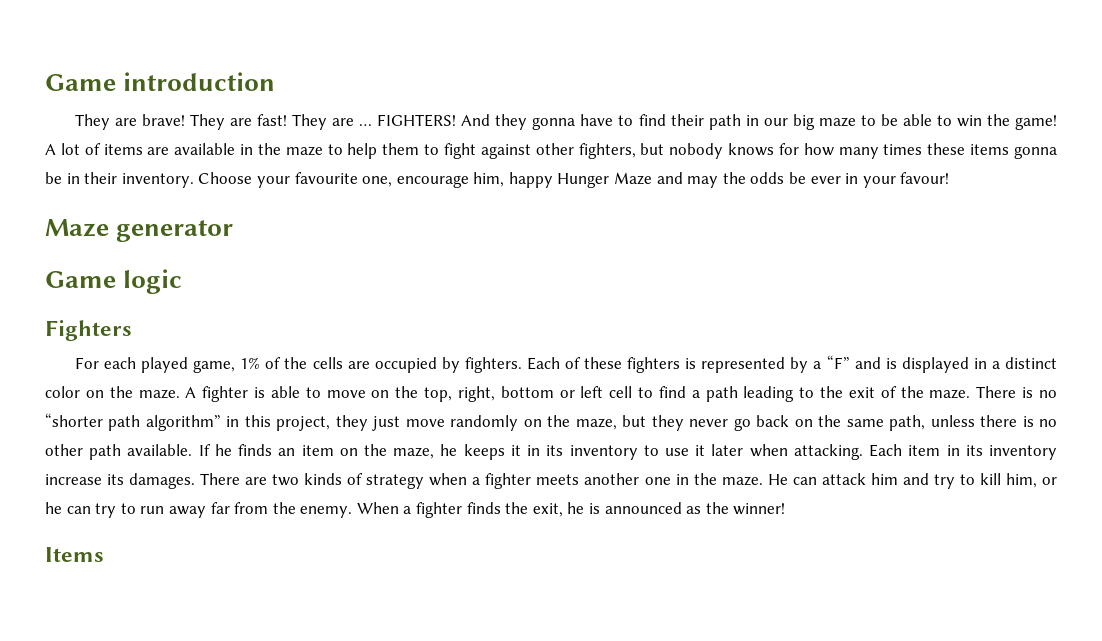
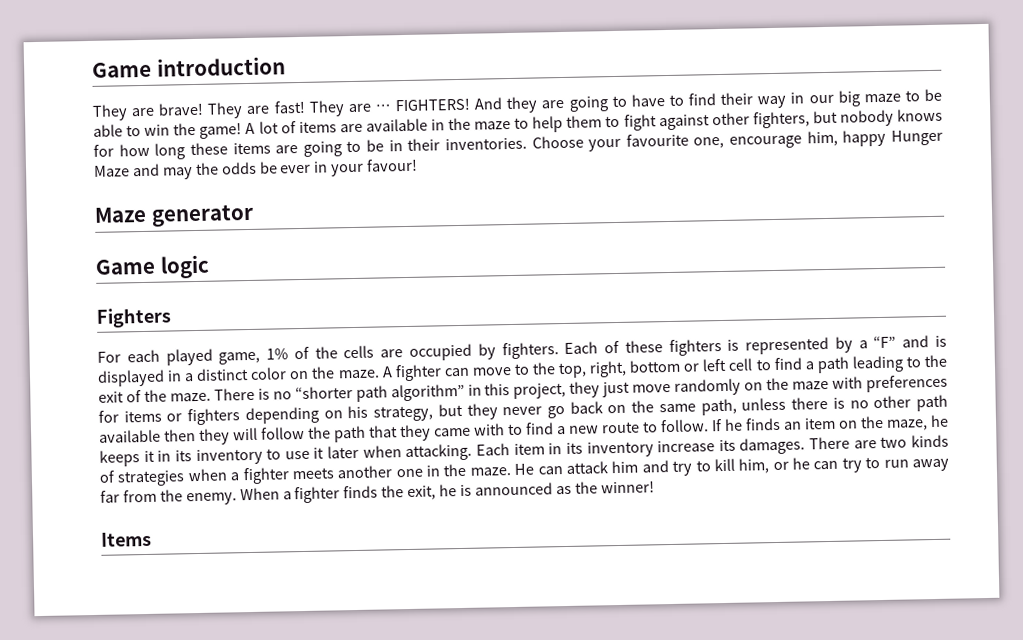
[532,117,576,130] gonna -> [541,95,627,112] are going to
[708,114,741,130] path -> [757,95,788,109] way
[838,143,1057,159] many times these items gonna -> [154,140,362,160] long these items are going to
[121,173,194,188] inventory. -> [444,137,527,151] inventories.
[254,386,390,398] is able to move on -> [443,363,530,377] can move to
[575,418,617,430] maze, -> [792,374,949,393] [98,405,434,426] maze with preferences for items or fighters depending on his strategy,
[127,444,193,456] available. -> [99,419,709,445] available then they will follow the path that they came with to find a new route to follow.
[366,474,425,489] strategy -> [117,470,186,487] strategies

